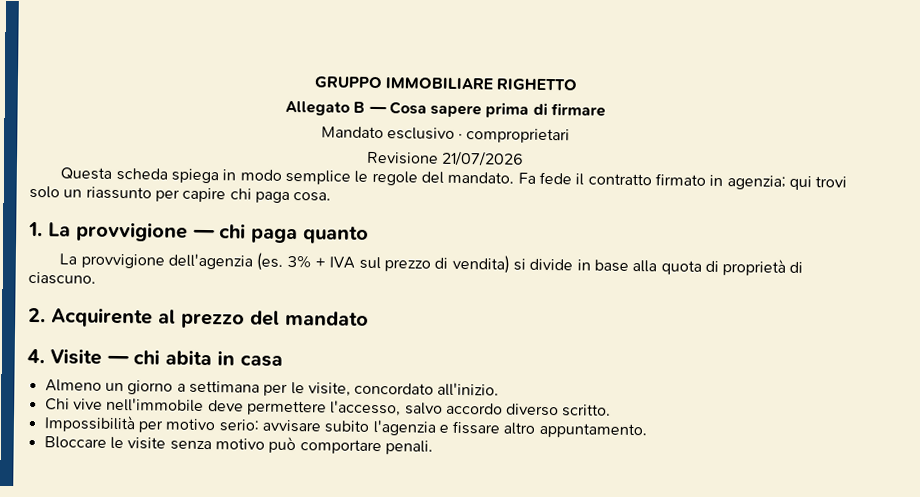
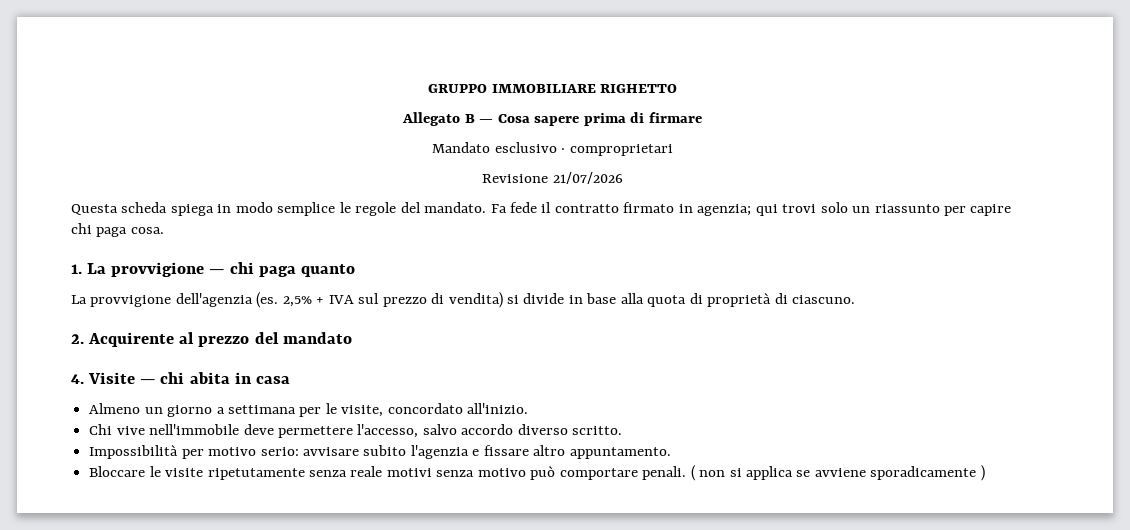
[286,254,312,269] 3% -> [282,296,312,307] 2,5%
(167, 443) none -> [207,466,432,480] ripetutamente senza reale motivi
(433, 447) none -> [690,465,985,481] ( non si applica se avviene sporadicamente )

